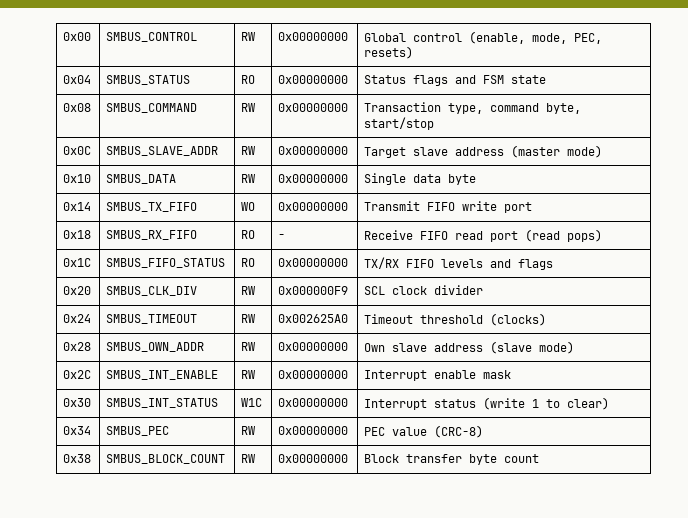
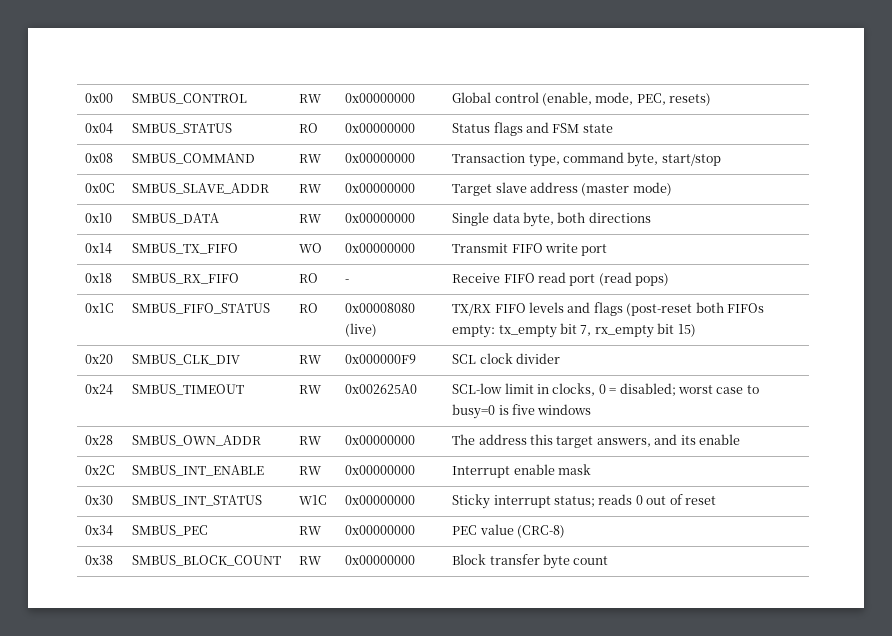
[448,174,477,185] byte -> [523,212,651,227] byte, both directions
[278,258,349,267] 0x00000000 -> [345,303,416,313] [345,323,378,337] 0x00008080 (live)
(554, 264) none -> [626,302,764,316] [452,323,696,338] (post-reset both FIFOs empty: tx_empty bit 7, rx_empty bit 15)
[364,313,547,326] [63,342,92,351] [106,342,205,352] [241,342,256,351] [278,342,349,351] [364,341,575,354] Timeout threshold (clocks) // 0x28 | SMBUS_OWN_ADDR | RW | 0x00000000 | Own slave address (slave mode) -> [452,383,759,396] [452,404,592,419] [85,435,114,445] [132,435,262,446] [299,436,323,445] [345,435,416,445] [452,434,740,448] SCL-low limit in clocks, 0 = disabled; worst case to busy=0 is five windows // 0x28 | SMBUS_OWN_ADDR | RW | 0x00000000 | The address this target answers, and its enable
[364,397,610,410] Interrupt status (write 1 to clear) -> [452,494,716,509] Sticky interrupt status; reads 0 out of reset

